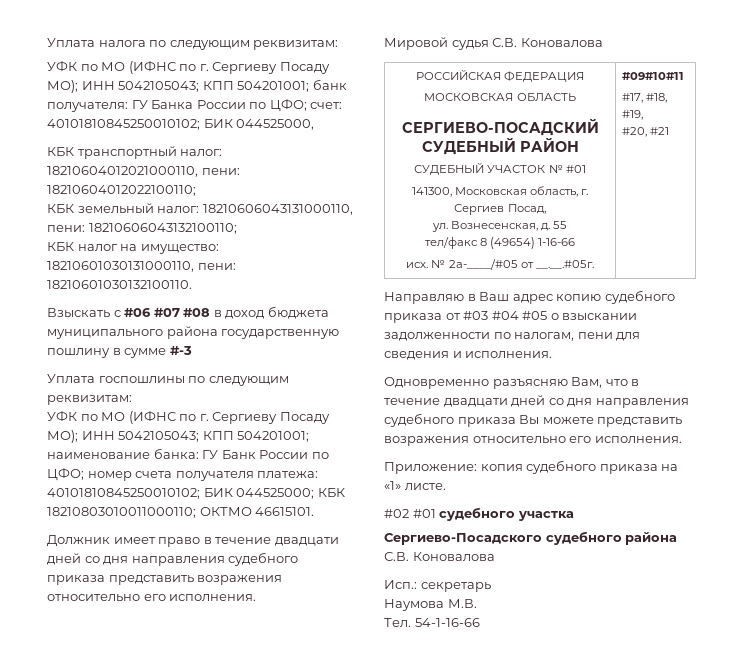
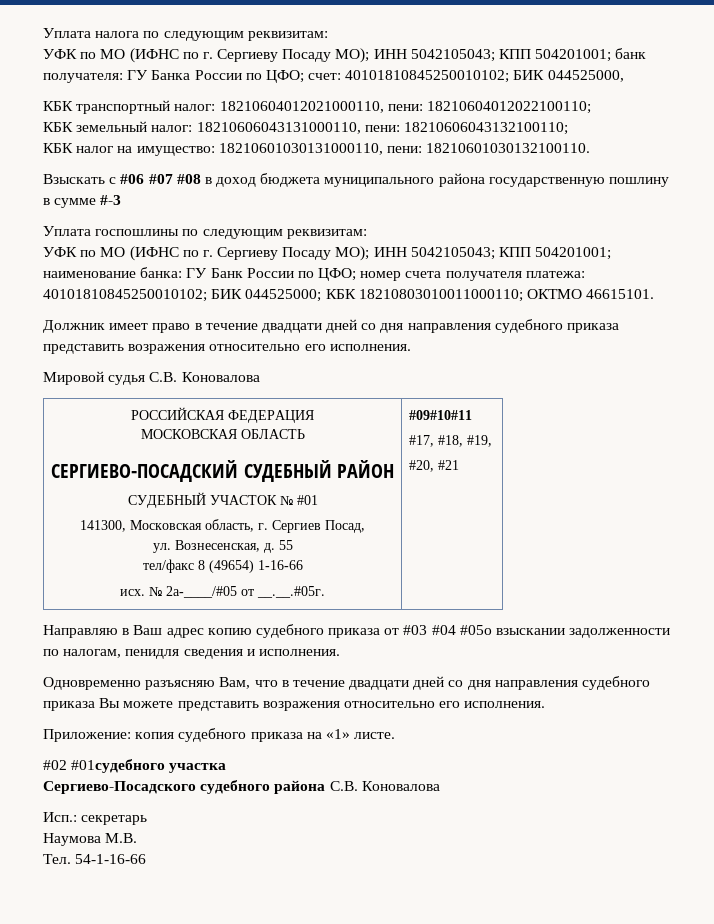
[522,311,559,320] #05 о -> [459,625,492,635] #05о
[577,332,641,341] пени для -> [125,649,180,659] пенидля
[412,507,516,521] #01 судебного -> [71,759,166,773] #01судебного

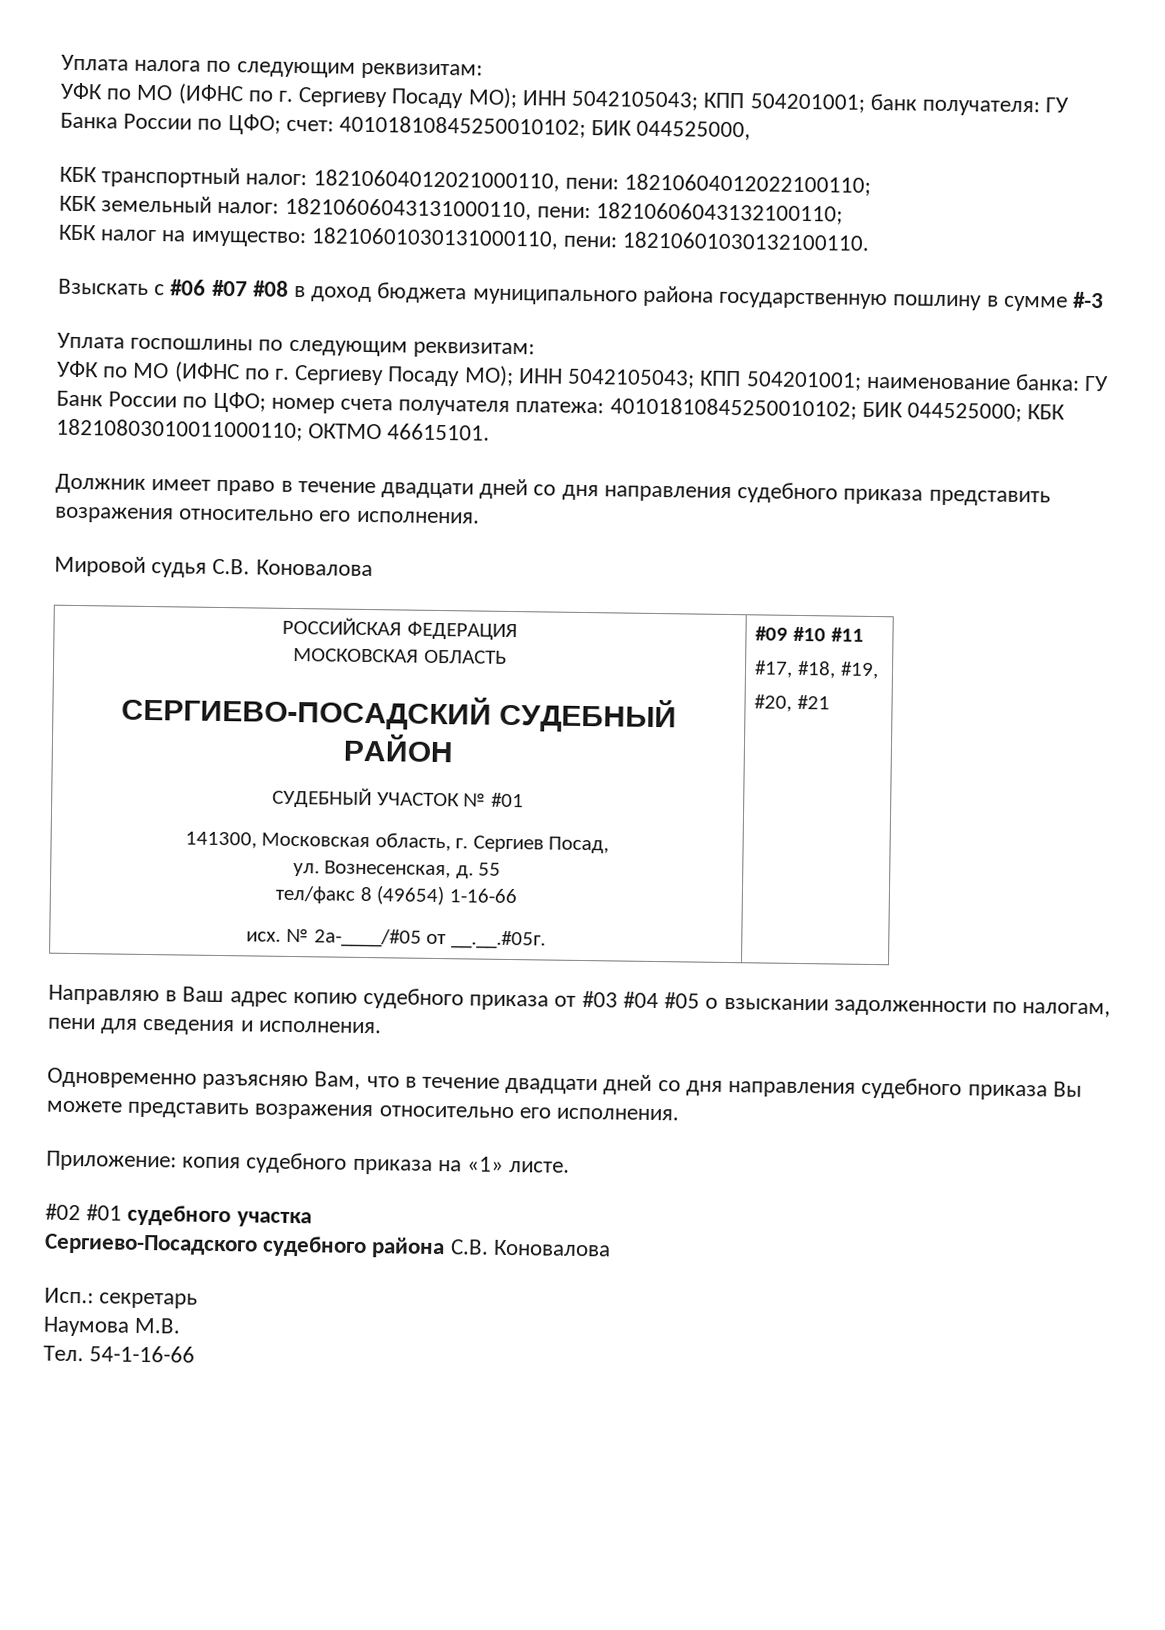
[408,410,472,420] #09#10#11 -> [755,626,864,642] #09 #10 #11
[459,625,492,635] #05о -> [664,992,719,1009] #05 о
[125,649,180,659] пенидля -> [48,1017,139,1034] пени для
[71,759,166,773] #01судебного -> [86,1204,232,1227] #01 судебного

